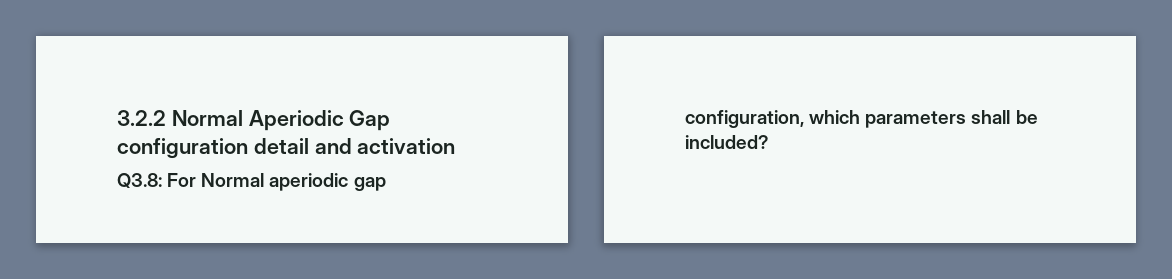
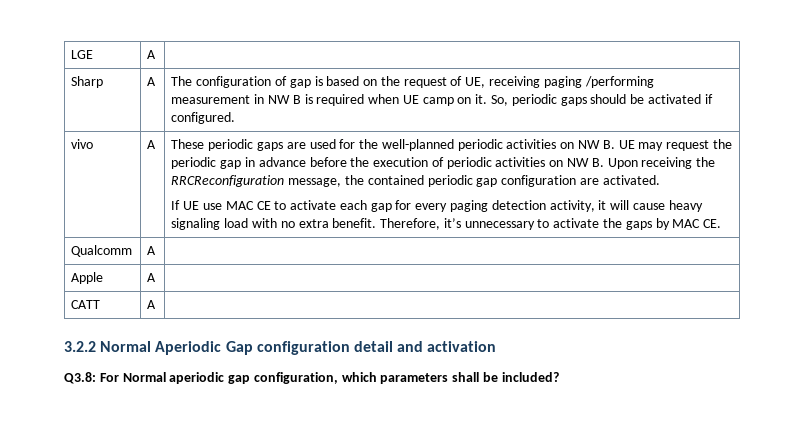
(117, 118) none -> [71,50,94,59] [147,50,157,59] [71,76,104,88] [147,77,157,86] [171,76,654,88] [171,94,713,106] [171,112,236,124] [71,139,94,149] [147,140,157,149] [171,139,732,151] [171,157,716,169] [171,175,660,187] [171,200,703,212] [171,218,722,230] [71,245,133,257] [147,246,157,255] [71,272,104,284] [147,273,157,282] [71,300,101,309] [147,300,157,309] LGE | A | // Sharp | A | The configuration of gap is based on the request of UE, receiving paging /performing measurement in NW B is required when UE camp on it. So, periodic gaps should be activated if configured. // vivo | A | These periodic gaps are used for the well-planned periodic activities on NW B. UE may request the periodic gap in advance before the execution of periodic activities on NW B. Upon receiving the RRCReconfiguration message, the contained periodic gap configuration are activated. // If UE use MAC CE to activate each gap for every paging detection activity, it will cause heavy signaling load with no extra benefit. Therefore, it’s unnecessary to activate the gaps by MAC CE. // Qualcomm | A | // Apple | A | // CATT | A | //

